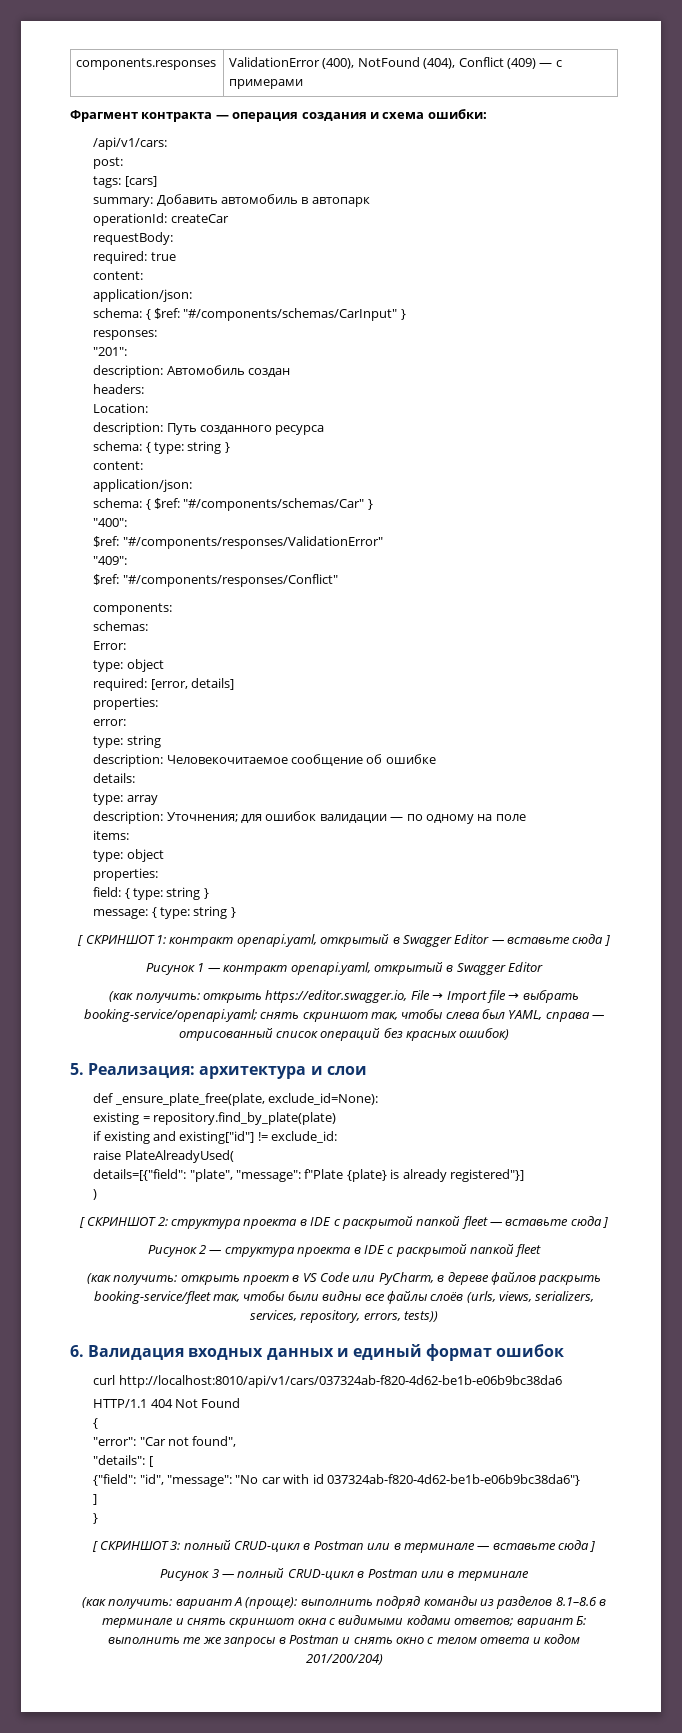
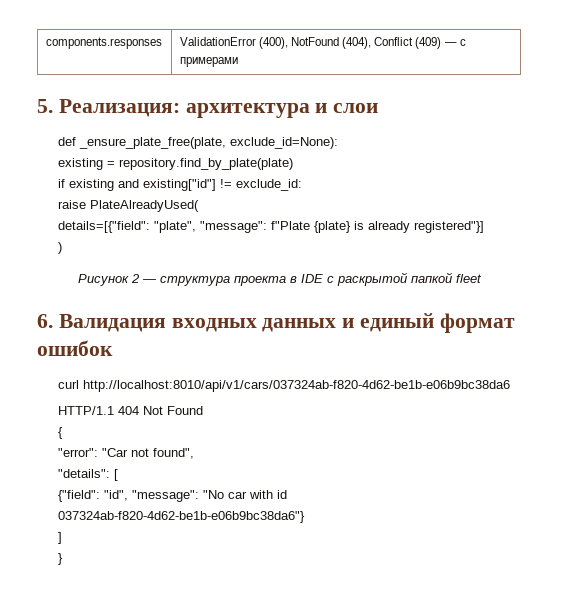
[70,109,487,122] [93,137,168,150] [93,157,124,169] [93,176,157,188] [93,194,370,207] [93,213,229,226] [93,232,174,245] [93,251,176,264] [93,271,144,280] [93,289,193,302] [93,308,406,321] [93,330,158,340] [93,347,128,356] [93,365,291,378] [93,384,145,394] [93,403,149,413] [93,422,325,435] [93,441,230,454] [93,461,144,470] [93,479,193,492] [93,498,373,511] [93,518,128,527] [93,536,383,549] [93,556,128,565] [93,574,338,587] [93,603,173,615] [93,621,149,631] [93,641,127,650] [93,659,164,672] [93,678,235,691] [93,697,159,710] [93,719,127,726] [93,735,161,748] [93,754,436,767] [93,773,136,783] [93,793,158,805] [93,811,526,824] [93,830,130,840] [93,849,164,862] [93,868,159,881] [93,887,209,900] [93,906,236,919] [77,934,610,947] [146,962,543,975] [109,990,579,1003] [83,1009,606,1022] [178,1028,510,1041] // Фрагмент контракта — операция создания и схема ошибки: // /api/v1/cars: // post: // tags: [cars] // summary: Добавить автомобиль в автопарк // operationId: createCar // requestBody: // required: true // content: // application/json: // schema: { $ref: "#/components/schemas/CarInput" } // responses: // "201": // description: Автомобиль создан // headers: // Location: // description: Путь созданного ресурса // schema: { type: string } // content: // application/json: // schema: { $ref: "#/components/schemas/Car" } // "400": // $ref: "#/components/responses/ValidationError" // "409": // $ref: "#/components/responses/Conflict" // components: // schemas: // Error: // type: object // required: [error, details] // properties: // error: // type: string // description: Человекочитаемое сообщение об ошибке // details: // type: array // description: Уточнения; для ошибок валидации — по одному на поле // items: // type: object // properties: // field: { type: string } // message: { type: string } // [ СКРИНШОТ 1: контракт openapi.yaml, открытый в Swagger Editor — вставьте сюда ] // Рисунок 1 — контракт openapi.yaml, открытый в Swagger Editor // (как получить: открыть https://editor.swagger.io, File → Import file → выбрать booking-service/openapi.yaml; снять скриншот так, чтобы слева был YAML, справа — отрисованный список операций без красных ошибок) -> (238, 62) none
[78,1216,609,1229] // [ СКРИНШОТ 2: структура проекта в IDE с раскрытой папкой fleet — вставьте сюда ] -> (63, 248) none
[86,1272,602,1285] [93,1291,595,1304] [249,1310,439,1323] // (как получить: открыть проект в VS Code или PyCharm, в дереве файлов раскрыть booking-service/fleet так, чтобы были видны все файлы слоёв (urls, views, serializers, services, repository, errors, tests)) -> (482, 278) none
[91,1540,596,1553] [160,1568,529,1581] [81,1596,607,1609] [102,1615,586,1628] [108,1634,580,1647] [305,1654,383,1665] // [ СКРИНШОТ 3: полный CRUD-цикл в Postman или в терминале — вставьте сюда ] // Рисунок 3 — полный CRUD-цикл в Postman или в терминале // (как получить: вариант А (проще): выполнить подряд команды из разделов 8.1–8.6 в терминале и снять скриншот окна с видимыми кодами ответов; вариант Б: выполнить те же запросы в Postman и снять окно с телом ответа и кодом 201/200/204) -> (64, 559) none

